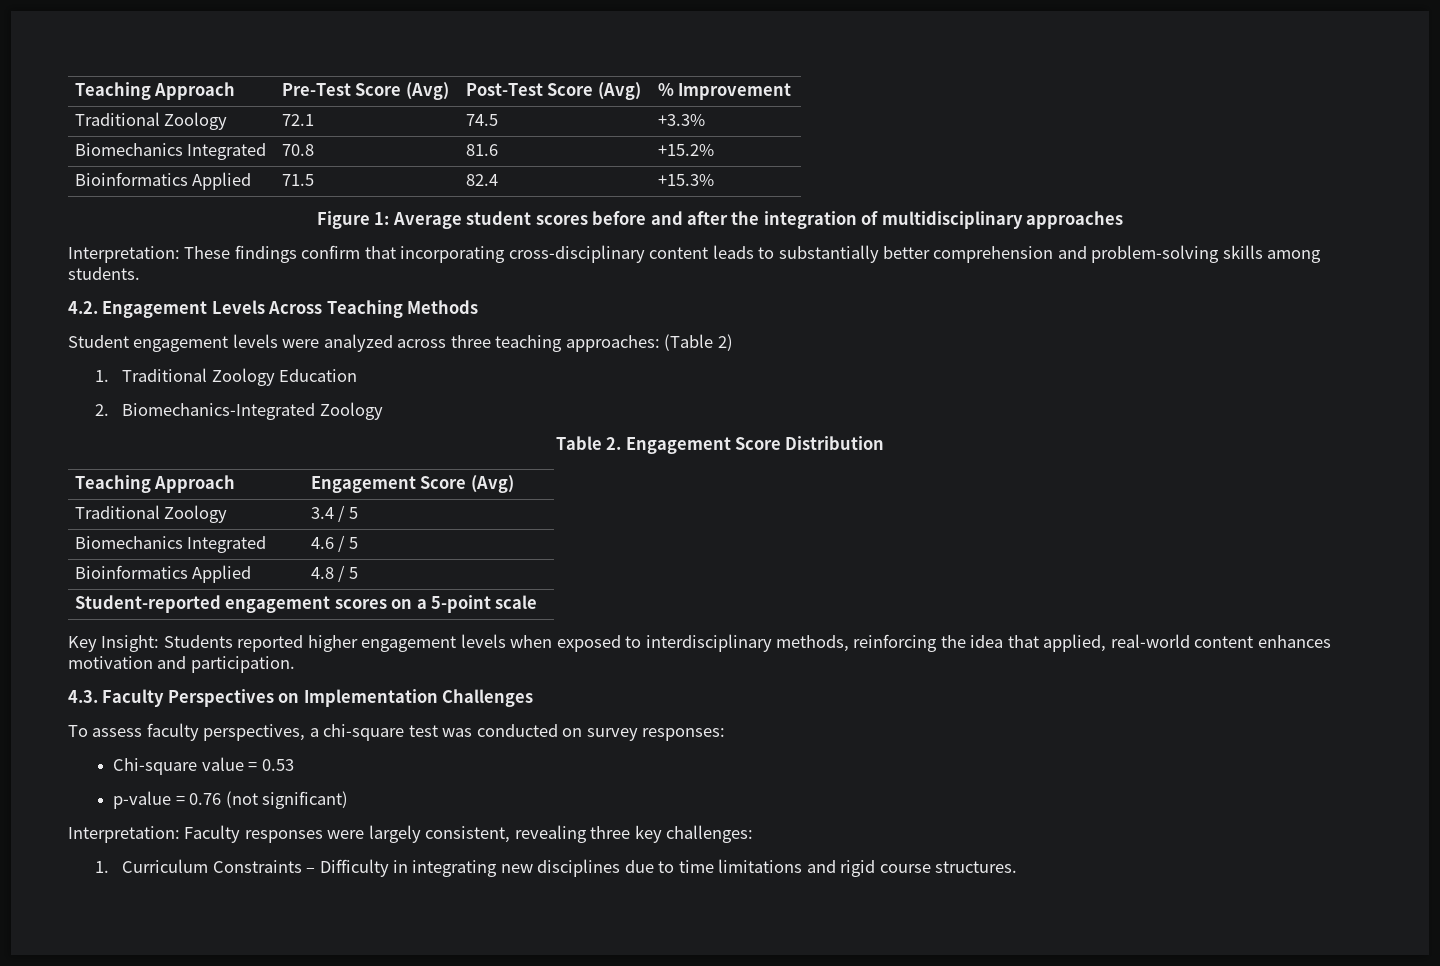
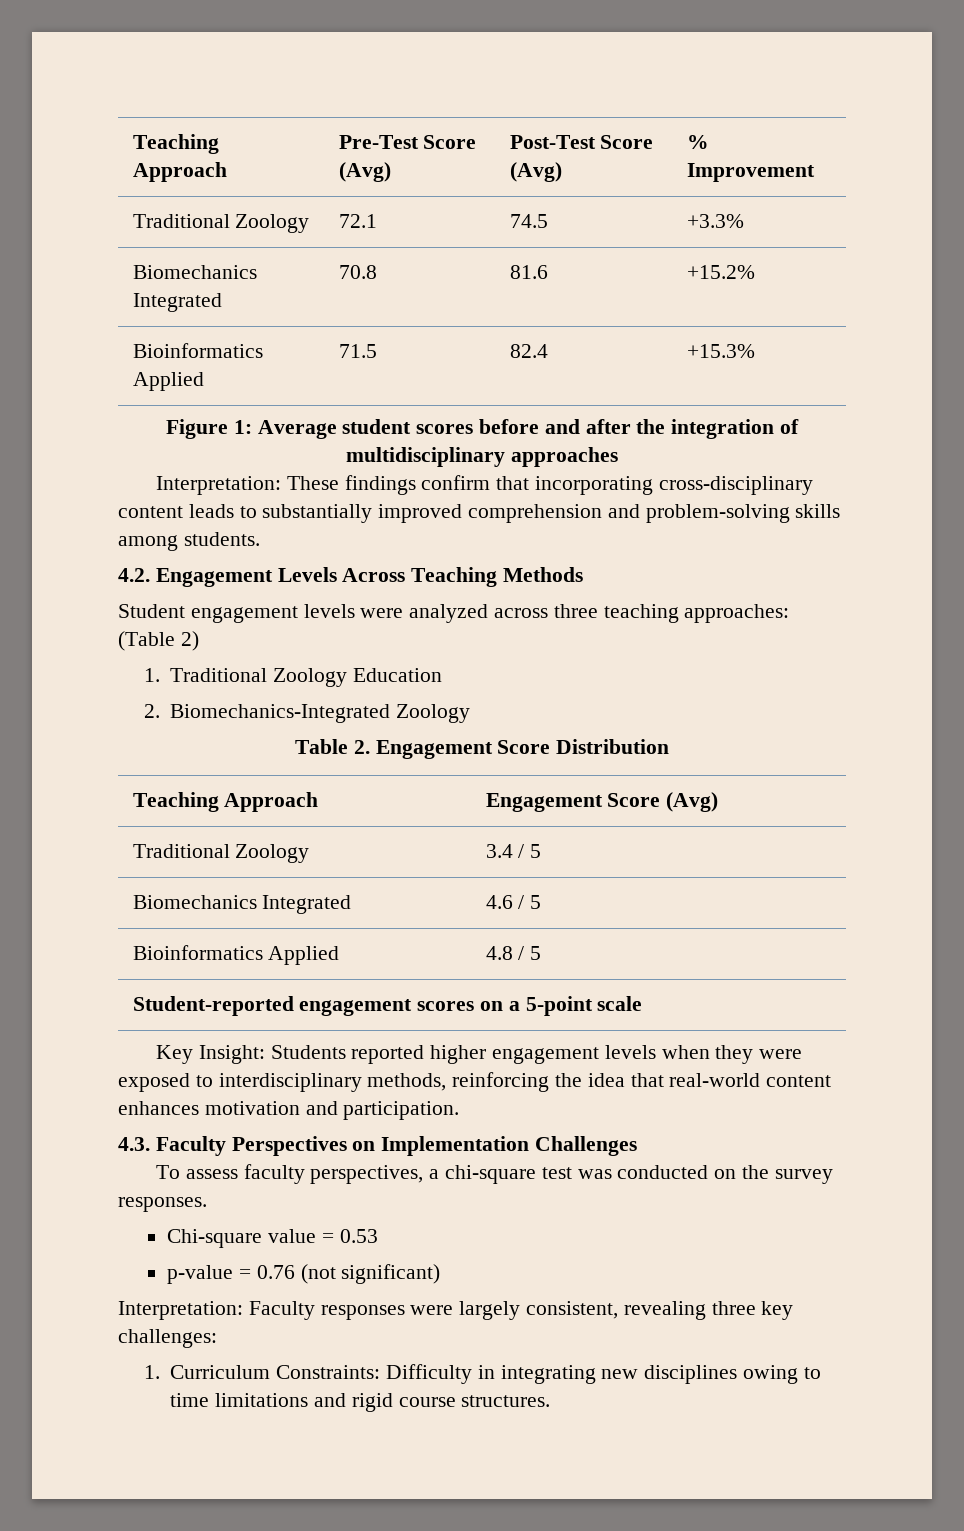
[883,246,931,259] better -> [378,504,463,523] improved
(553, 641) none -> [715,1045,803,1064] they were
[1043,634,1107,652] applied, -> (664, 1080) none
[586,728,726,741] survey responses: -> [742,1165,833,1184] [118,1197,207,1212] the survey responses.
[212,860,316,873] Constraints – -> [276,1365,381,1379] Constraints:
[624,860,654,873] due -> [742,1365,798,1384] owing

